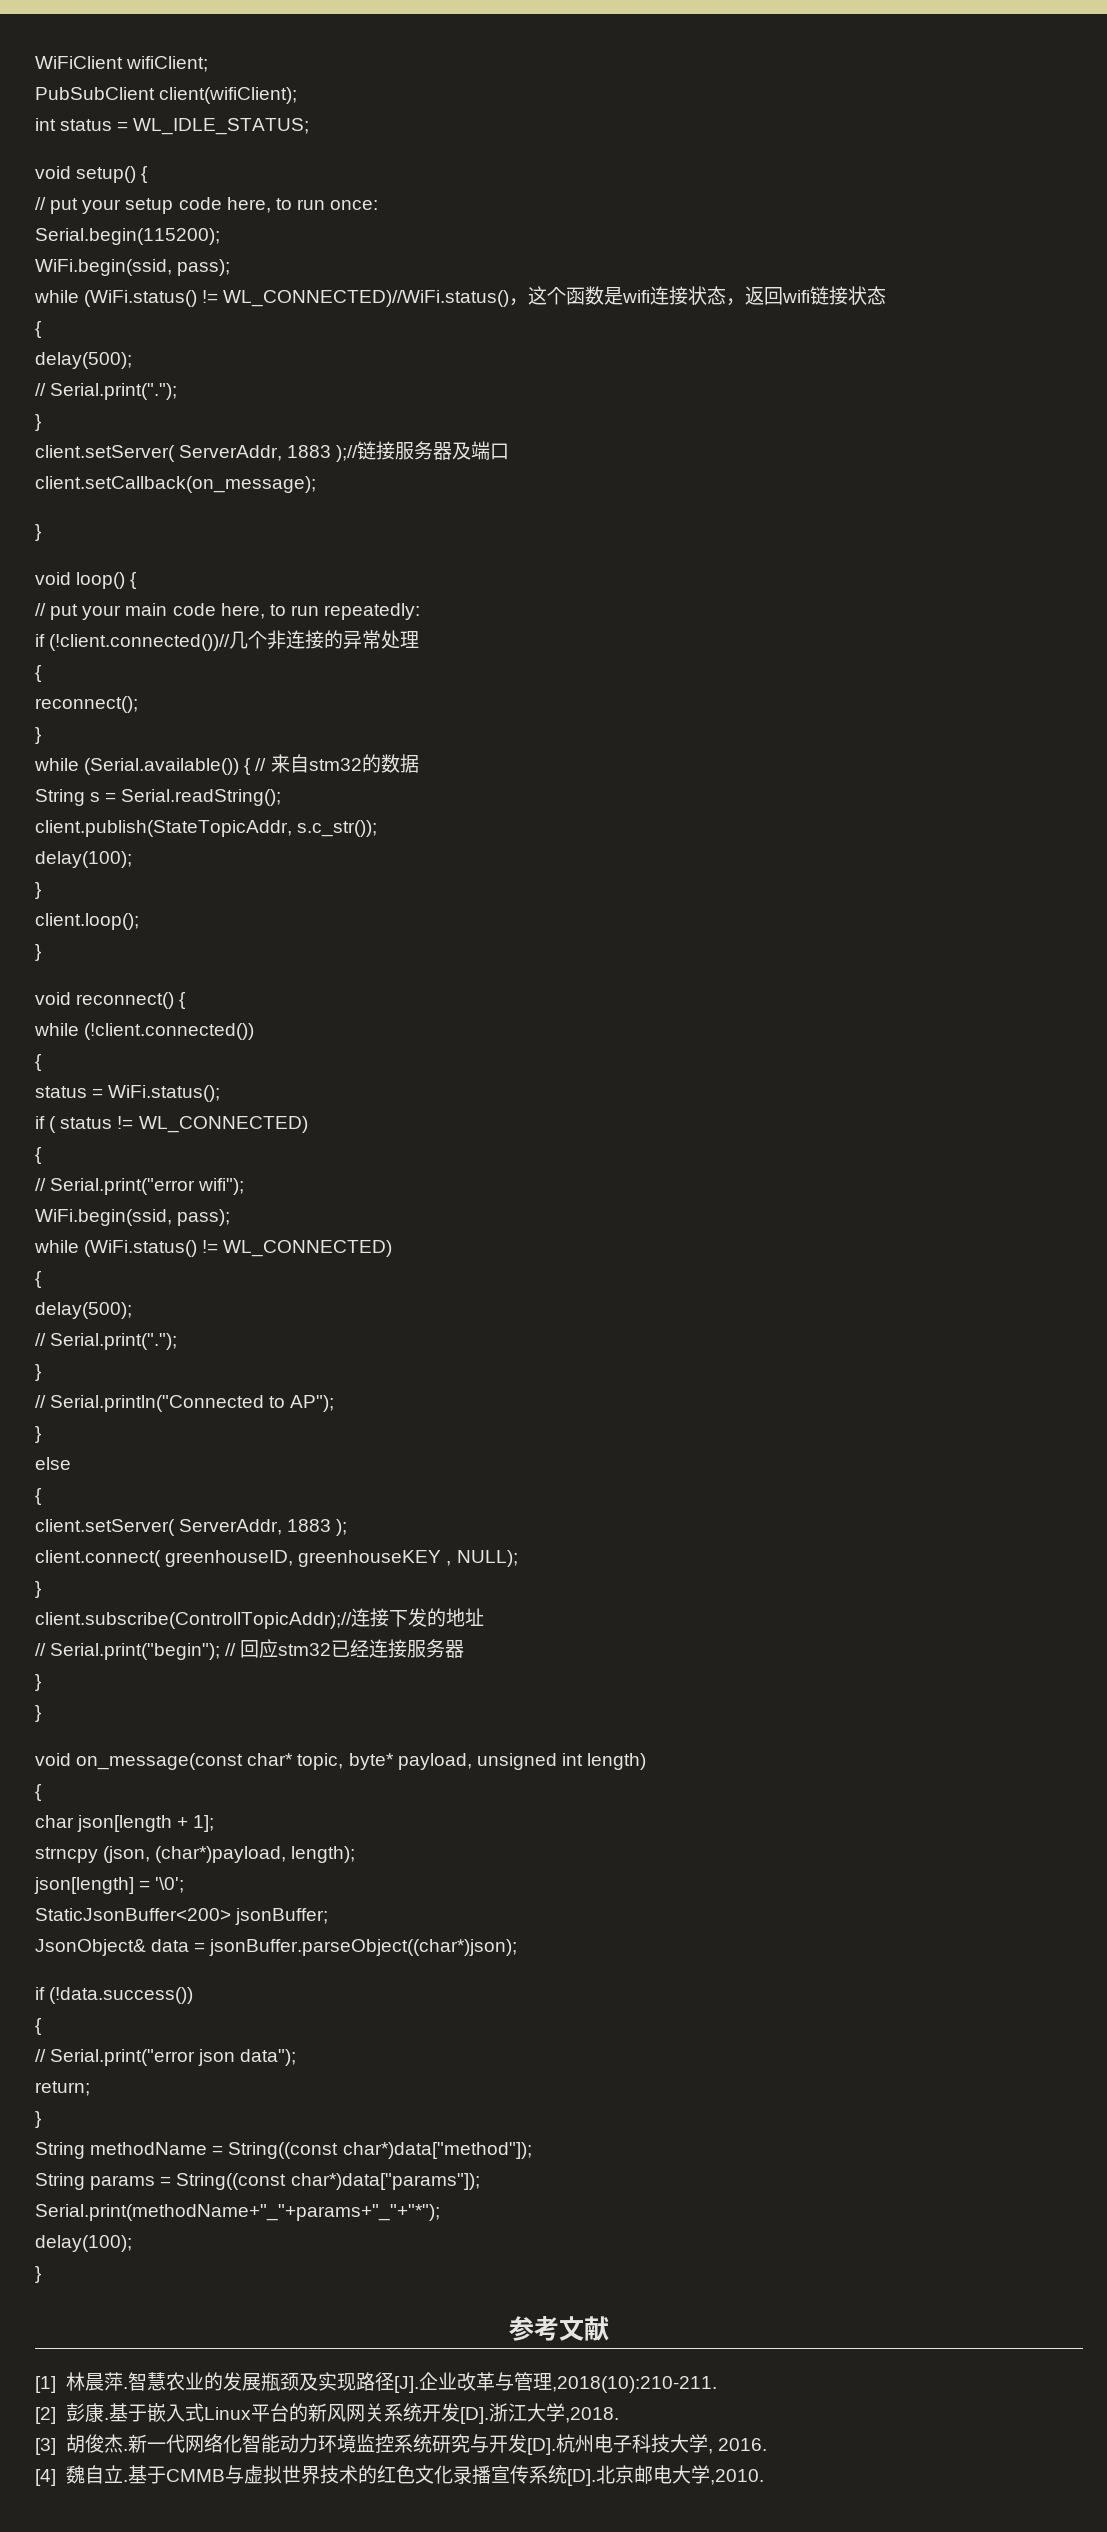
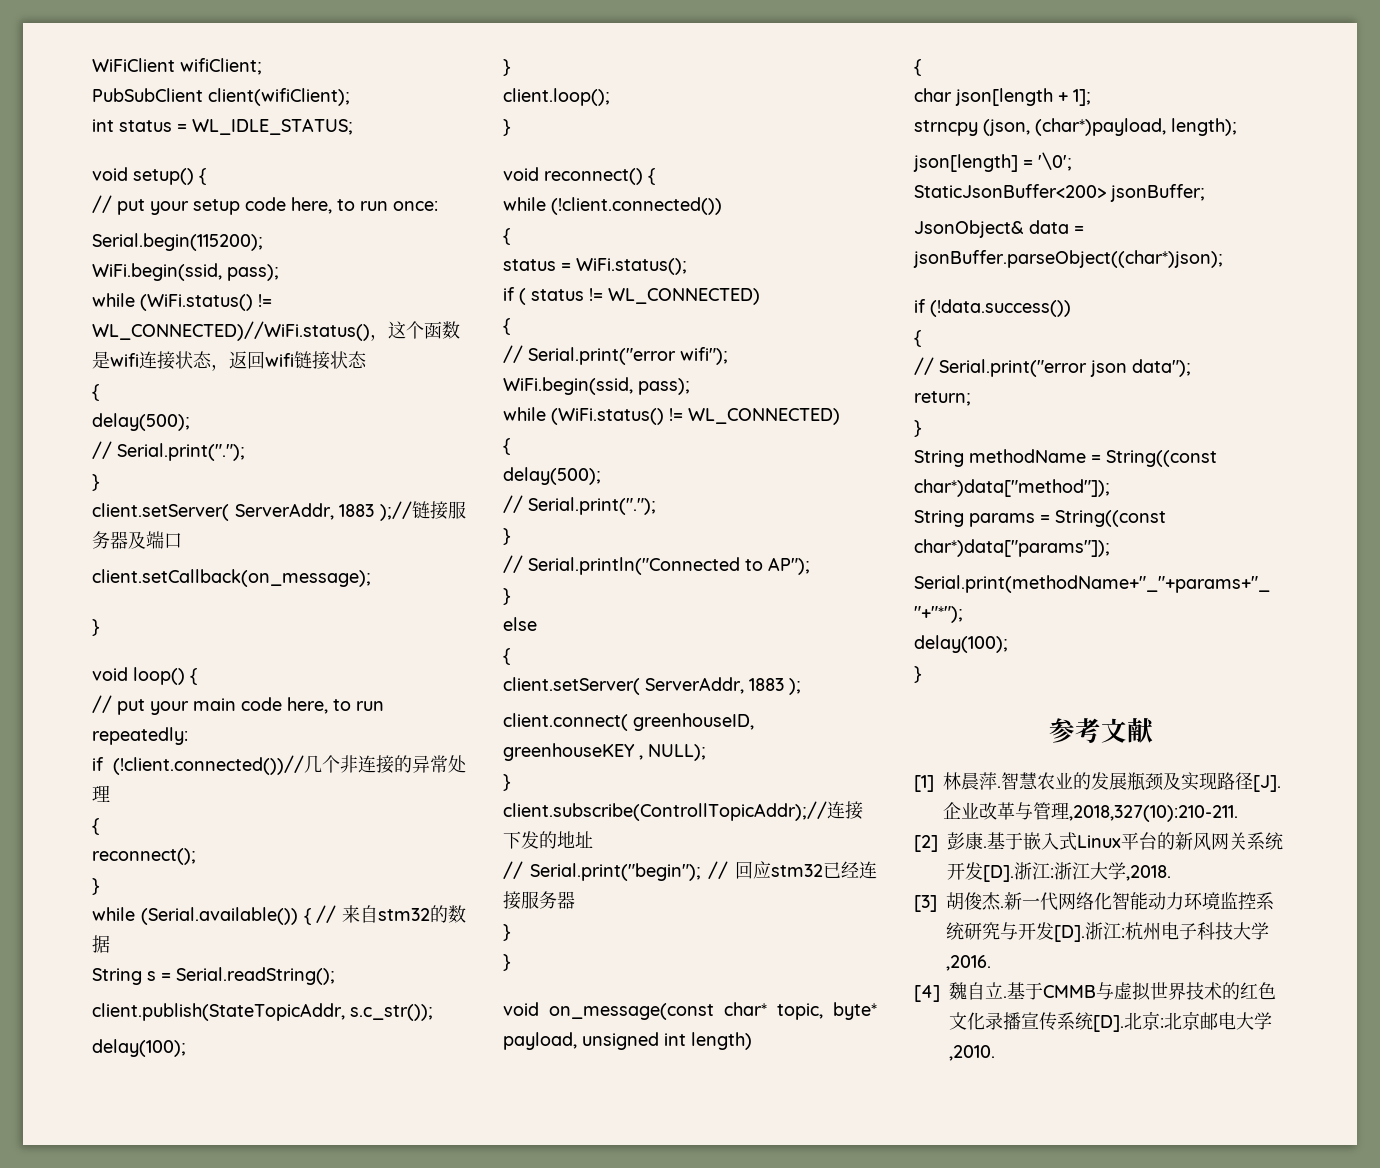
[551,2376,717,2393] ,2018(10):210-211. -> [1069,805,1238,822] ,2018,327(10):210-211.
(527, 2412) none -> [1050,862,1090,880] :浙江
(556, 2446) none -> [1085,922,1125,940] 浙江:
[707,2438,767,2454] , 2016. -> [946,955,991,971] ,2016.
(634, 2474) none -> [1160,1012,1200,1030] :北京

